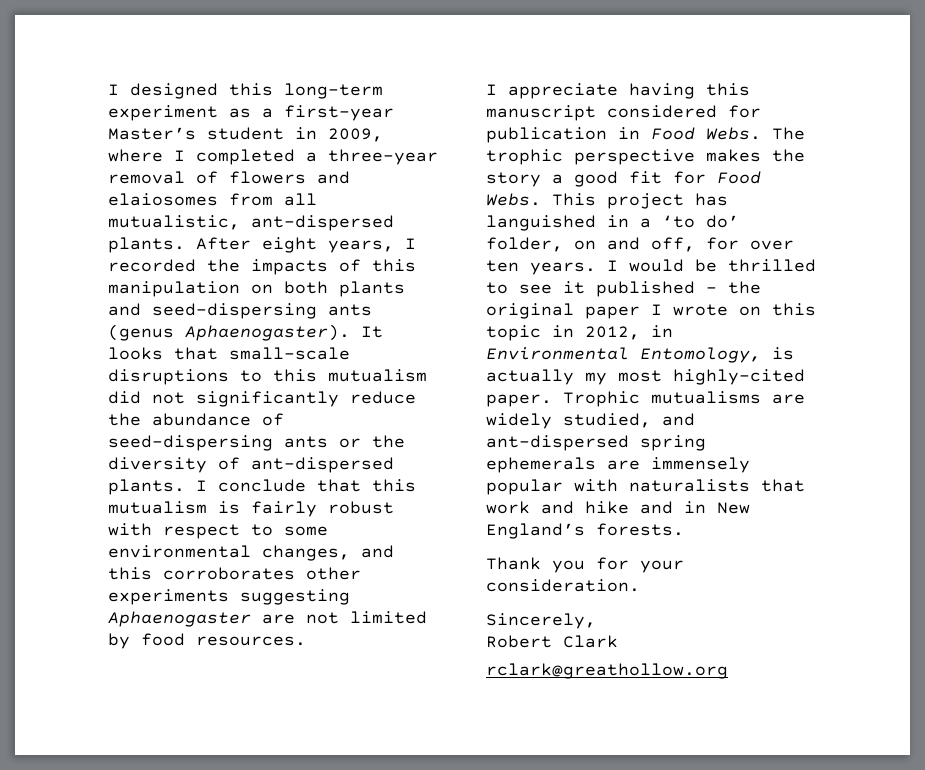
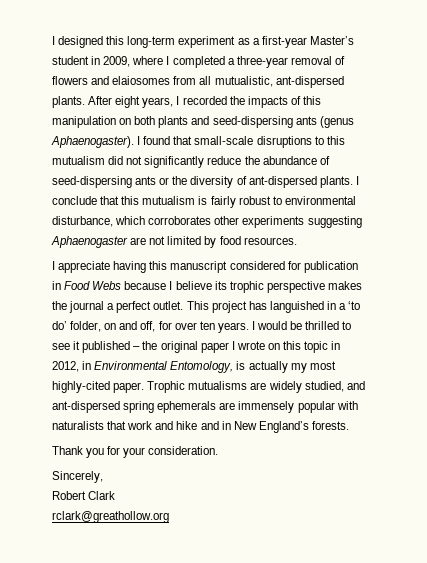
[361,326,383,338] [108,347,163,360] It looks -> [137,136,171,145] I found
[108,523,328,539] [108,545,394,561] [108,567,152,580] with respect to some environmental changes, and this -> [272,196,356,205] [52,216,146,227] to environmental disturbance, which
[706,127,805,140] [486,149,805,165] [486,171,761,187] [486,193,541,206] Webs. The trophic perspective makes the story a good fit for Food Webs. -> [92,281,362,293] [52,301,184,313] Webs because I believe its trophic perspective makes the journal a perfect outlet.

